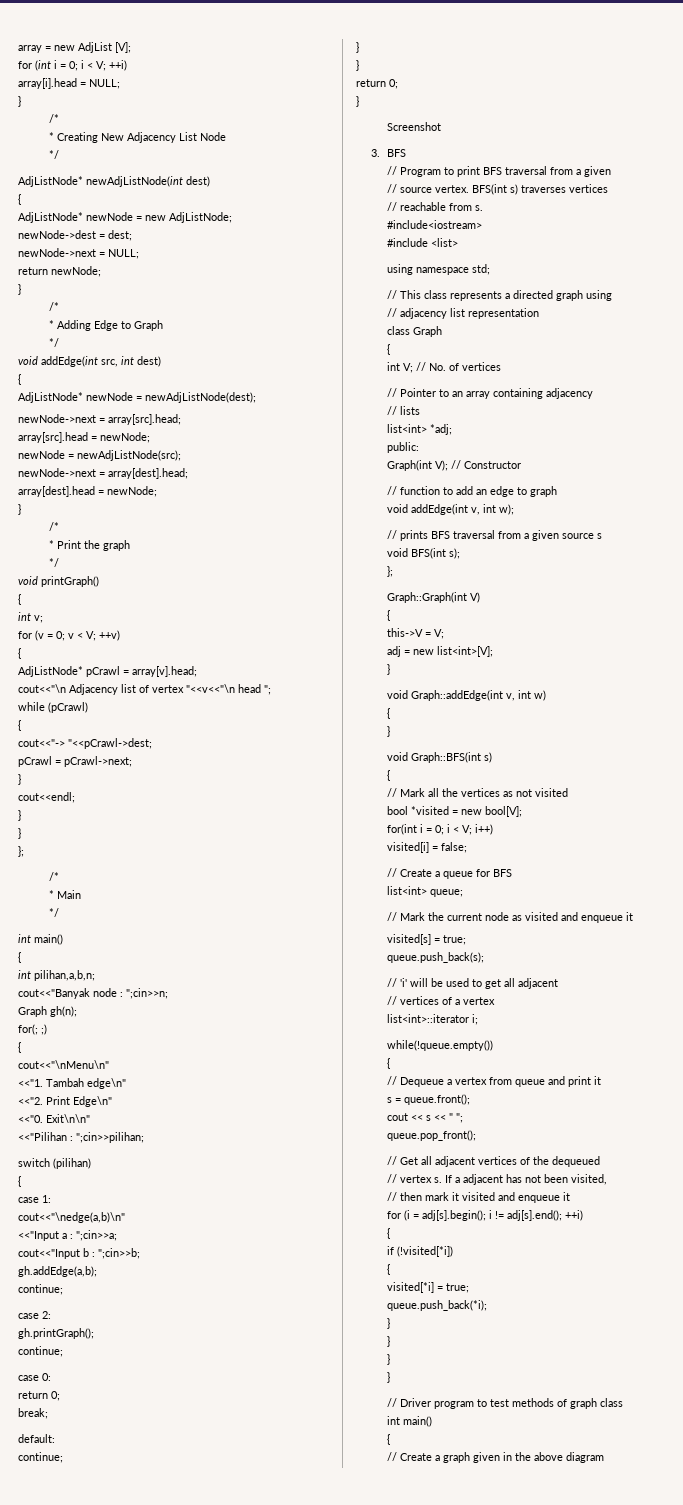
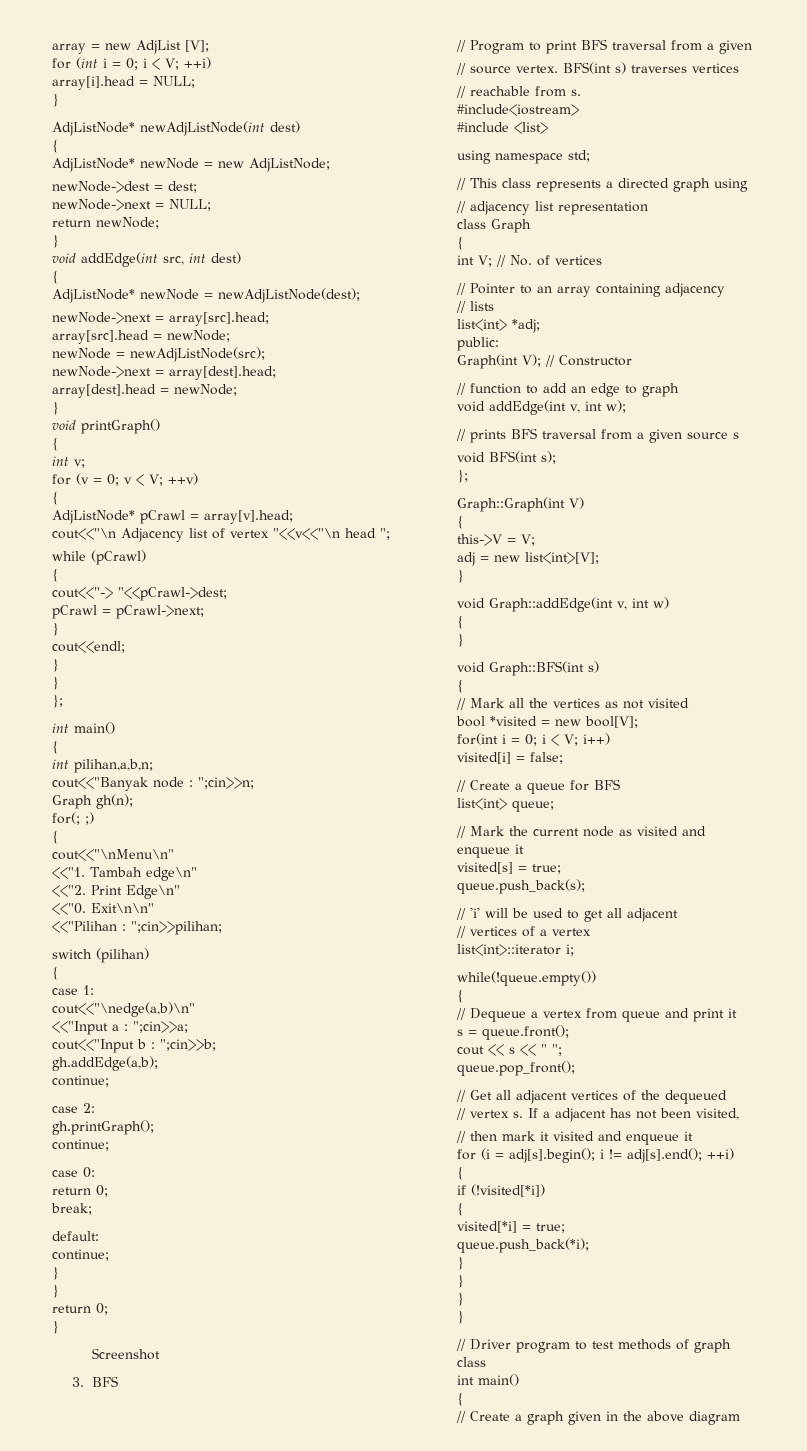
[48,114,59,123] [48,132,226,143] [48,150,59,159] // /* // * Creating New Adjacency List Node // */ -> (59, 100) none
[48,302,59,311] [48,320,163,331] [48,338,59,347] // /* // * Adding Edge to Graph // */ -> (59, 241) none
[48,522,59,531] [48,540,130,551] [48,558,59,567] // /* // * Print the graph // */ -> (59, 408) none
[48,872,59,881] [48,890,81,899] [48,908,59,917] // /* // * Main // */ -> (63, 701) none

